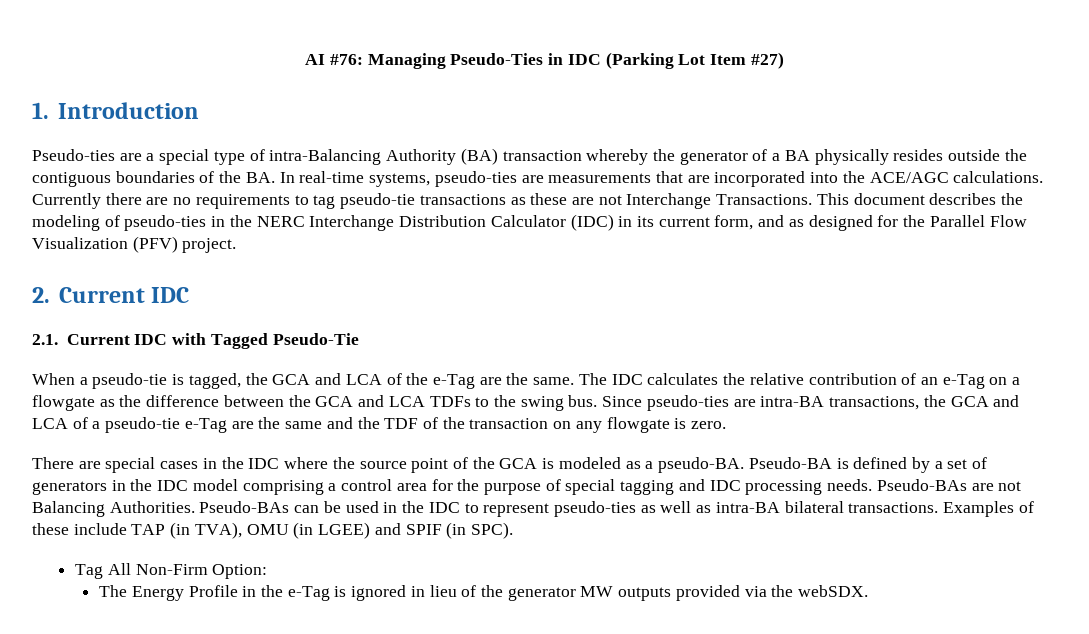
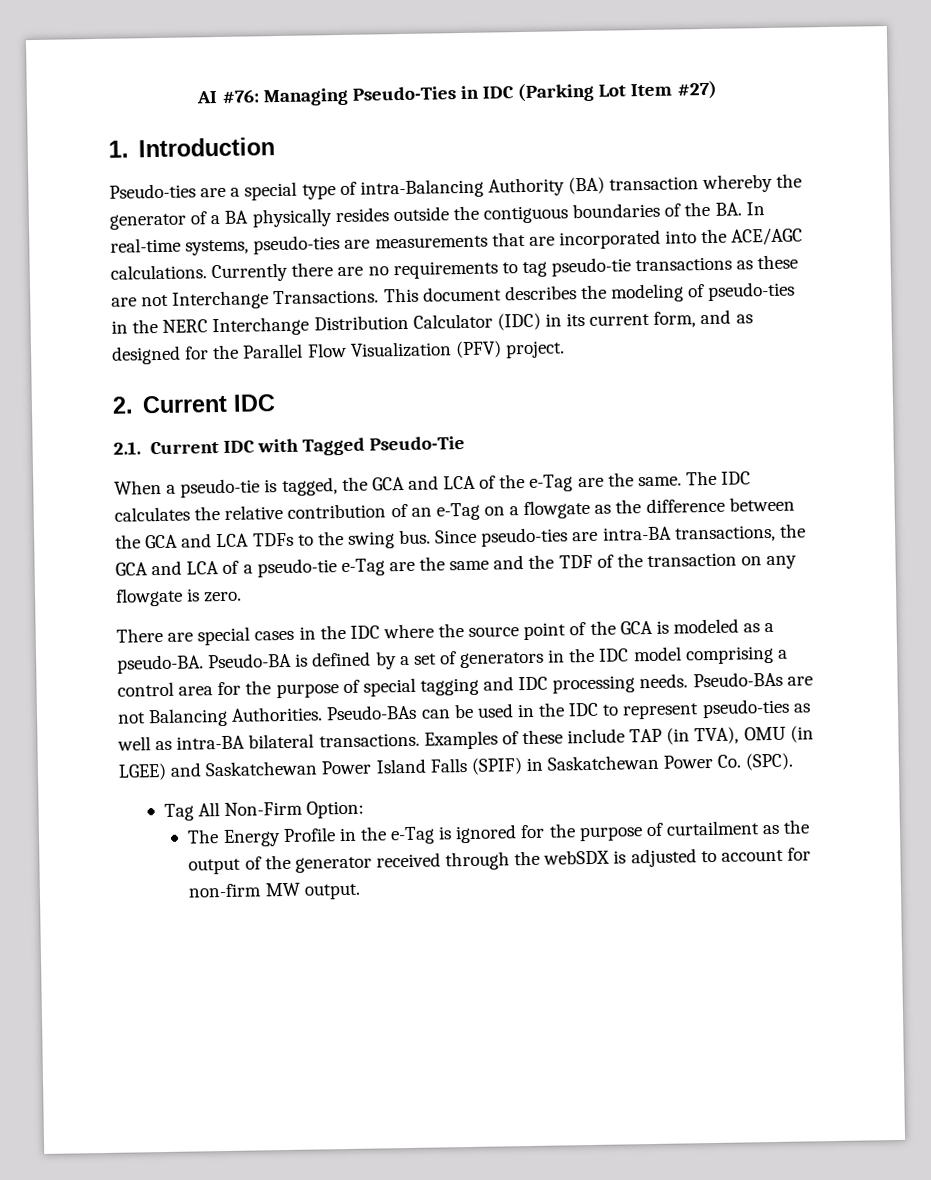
[405,522,513,539] SPIF (in SPC). -> [205,752,794,777] Saskatchewan Power Island Falls (SPIF) in Saskatchewan Power Co. (SPC).
[410,585,869,601] in lieu of the generator MW outputs provided via the webSDX. -> [520,819,811,842] [188,847,811,875] [188,882,361,900] for the purpose of curtailment as the output of the generator received through the webSDX is adjusted to account for non-firm MW output.

